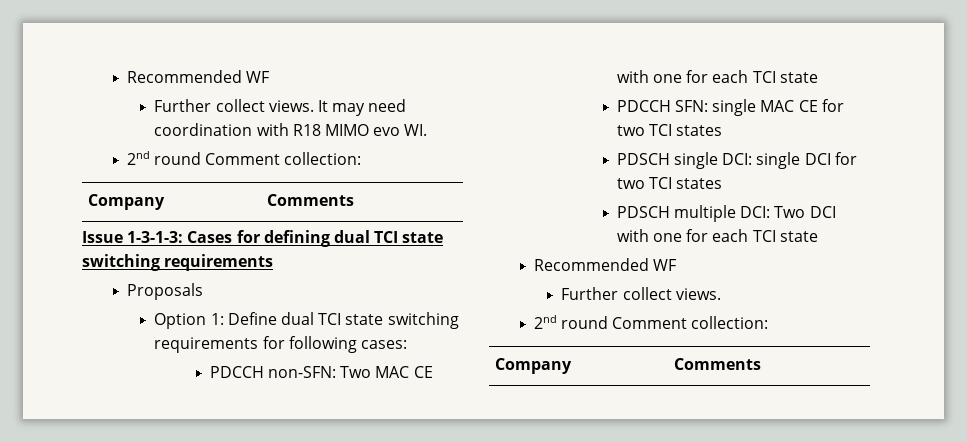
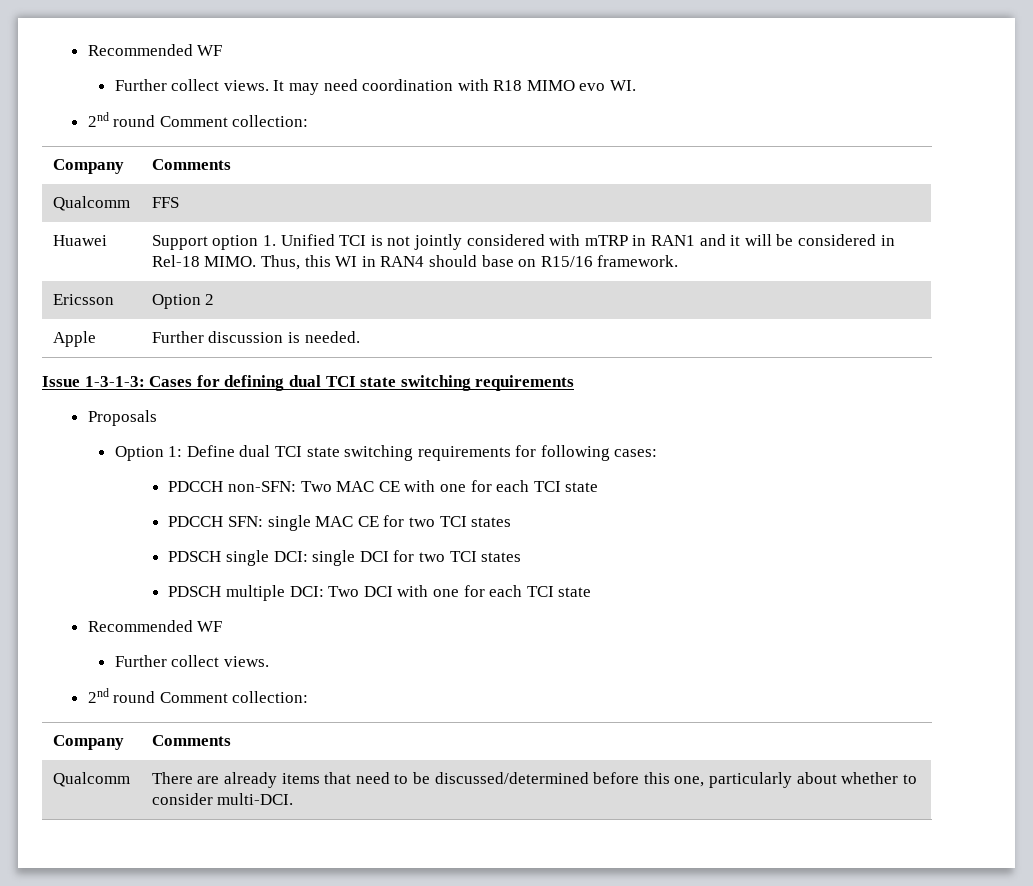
(355, 200) none -> [52,196,130,211] [151,197,179,208] [52,235,107,246] [151,234,895,250] [151,255,679,270] [52,294,114,305] [151,294,215,309] [52,331,96,347] [151,331,360,343] // Qualcomm | FFS // Huawei | Support option 1. Unified TCI is not jointly considered with mTRP in RAN1 and it will be considered in Rel-18 MIMO. Thus, this WI in RAN4 should base on R15/16 framework. // Ericsson | Option 2 // Apple | Further discussion is needed.
(762, 364) none -> [52,772,130,787] [151,772,917,788] [151,793,294,805] // Qualcomm | There are already items that need to be discussed/determined before this one, particularly about whether to consider multi-DCI.

